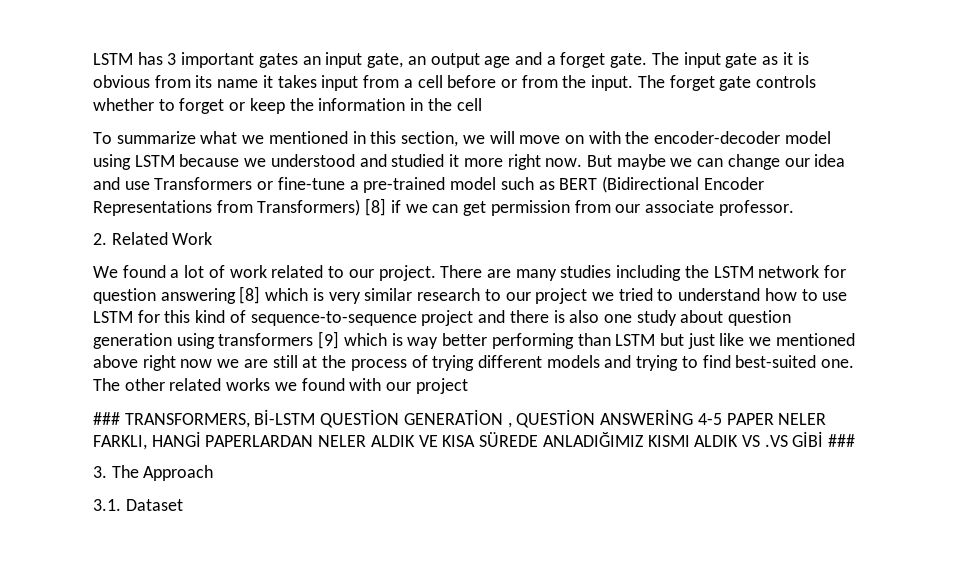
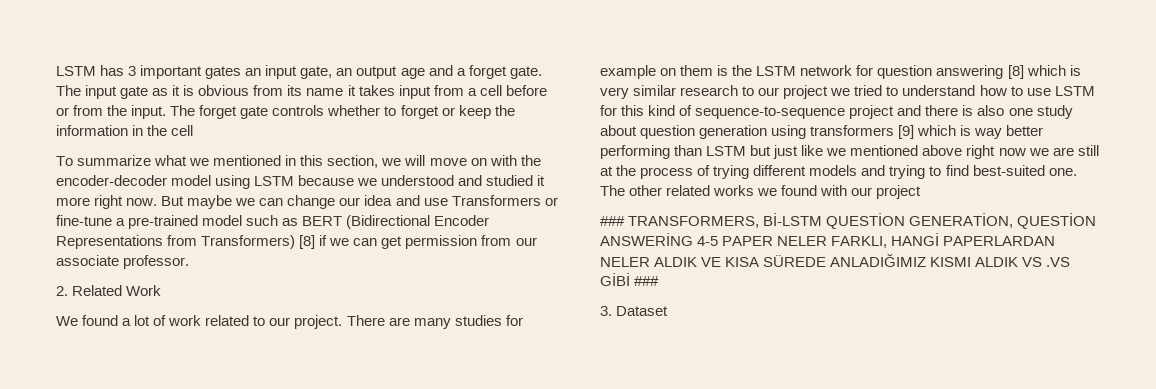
[616,265,682,281] including -> [505,315,523,326] [600,65,729,79] for example on them is
[403,409,512,428] GENERATİON , -> [909,213,1014,228] GENERATİON,
[111,465,214,481] [93,499,121,511] The Approach // 3.1. -> (612, 311) none

